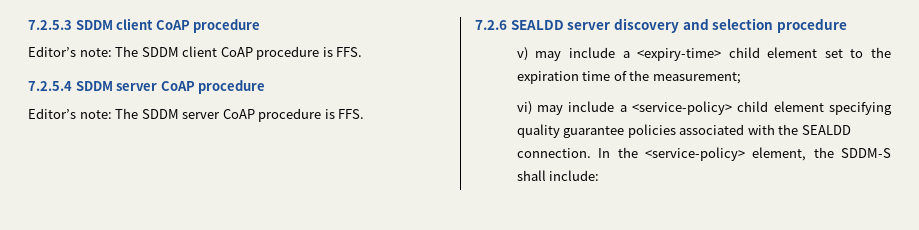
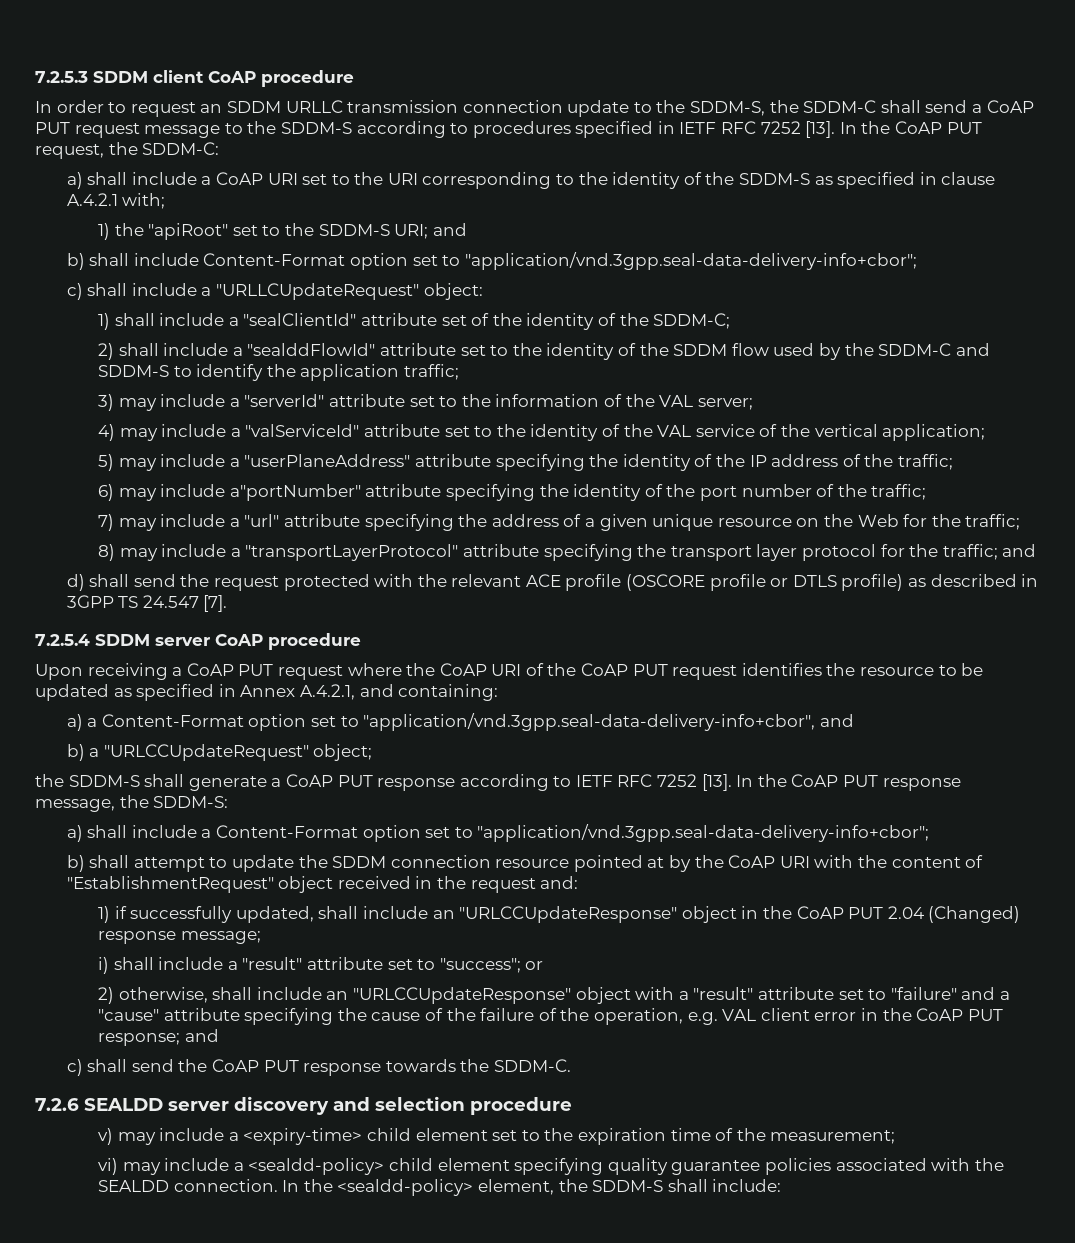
[28,46,363,60] Editor’s note: The SDDM client CoAP procedure is FFS. -> [35,100,1034,117] [35,121,982,138] [35,142,220,159] [66,172,996,189] [66,193,166,209] [98,223,467,240] [66,252,917,270] [66,283,483,300] [98,313,731,330] [98,343,990,360] [98,364,460,381] [98,394,753,411] [98,424,986,441] [98,454,953,471] [98,484,927,501] [98,514,1021,531] [98,544,1037,561] [66,574,1039,591] [66,595,228,612] In order to request an SDDM URLLC transmission connection update to the SDDM-S, the SDDM-C shall send a CoAP PUT request message to the SDDM-S according to procedures specified in IETF RFC 7252 [13]. In the CoAP PUT request, the SDDM-C: // a) shall include a CoAP URI set to the URI corresponding to the identity of the SDDM-S as specified in clause A.4.2.1 with; // 1) the "apiRoot" set to the SDDM-S URI; and // b) shall include Content-Format option set to "application/vnd.3gpp.seal-data-delivery-info+cbor"; // c) shall include a "URLLCUpdateRequest" object: // 1) shall include a "sealClientId" attribute set of the identity of the SDDM-C; // 2) shall include a "sealddFlowId" attribute set to the identity of the SDDM flow used by the SDDM-C and SDDM-S to identify the application traffic; // 3) may include a "serverId" attribute set to the information of the VAL server; // 4) may include a "valServiceId" attribute set to the identity of the VAL service of the vertical application; // 5) may include a "userPlaneAddress" attribute specifying the identity of the IP address of the traffic; // 6) may include a"portNumber" attribute specifying the identity of the port number of the traffic; // 7) may include a "url" attribute specifying the address of a given unique resource on the Web for the traffic; // 8) may include a "transportLayerProtocol" attribute specifying the transport layer protocol for the traffic; and // d) shall send the request protected with the relevant ACE profile (OSCORE profile or DTLS profile) as described in 3GPP TS 24.547 [7].
[28,108,365,122] Editor’s note: The SDDM server CoAP procedure is FFS. -> [35,663,984,680] [35,684,499,701] [66,713,854,731] [66,744,373,761] [35,774,961,791] [35,795,229,812] [66,824,930,842] [66,855,984,872] [66,876,579,893] [98,906,1021,923] [98,931,261,944] [98,957,544,974] [98,987,1010,1004] [98,1008,1003,1025] [98,1029,219,1046] [66,1059,571,1076] Upon receiving a CoAP PUT request where the CoAP URI of the CoAP PUT request identifies the resource to be updated as specified in Annex A.4.2.1, and containing: // a) a Content-Format option set to "application/vnd.3gpp.seal-data-delivery-info+cbor", and // b) a "URLCCUpdateRequest" object; // the SDDM-S shall generate a CoAP PUT response according to IETF RFC 7252 [13]. In the CoAP PUT response message, the SDDM-S: // a) shall include a Content-Format option set to "application/vnd.3gpp.seal-data-delivery-info+cbor"; // b) shall attempt to update the SDDM connection resource pointed at by the CoAP URI with the content of "EstablishmentRequest" object received in the request and: // 1) if successfully updated, shall include an "URLCCUpdateResponse" object in the CoAP PUT 2.04 (Changed) response message; // i) shall include a "result" attribute set to "success"; or // 2) otherwise, shall include an "URLCCUpdateResponse" object with a "result" attribute set to "failure" and a "cause" attribute specifying the cause of the failure of the operation, e.g. VAL client error in the CoAP PUT response; and // c) shall send the CoAP PUT response towards the SDDM-C.
[632,101,733,115] <service-policy> -> [248,1158,385,1175] <sealdd-policy>
[644,147,745,161] <service-policy> -> [337,1179,474,1196] <sealdd-policy>

